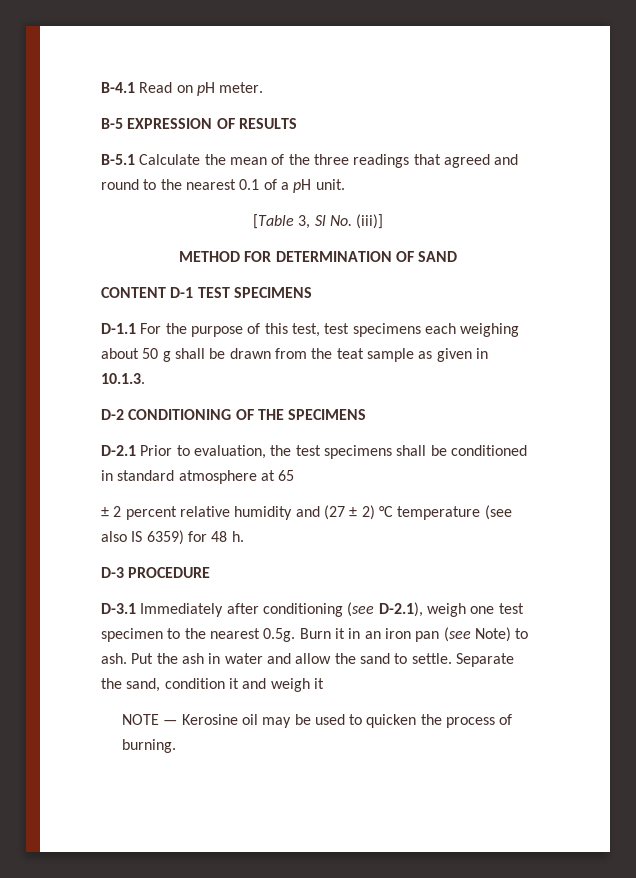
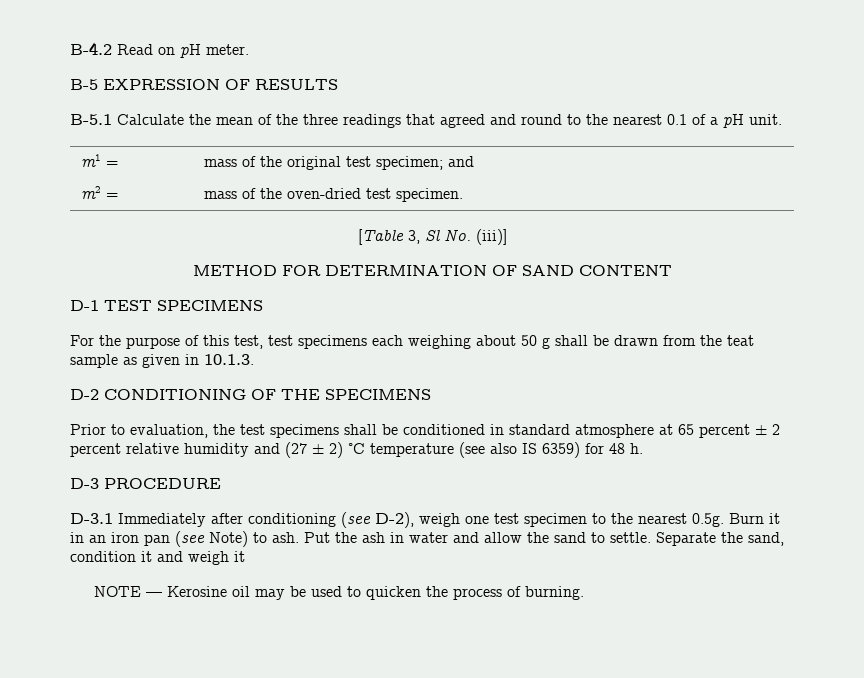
[101,82,135,93] B-4.1 -> [70,42,112,55] B-4.2
(345, 184) none -> [81,154,119,167] [204,156,475,170] [81,186,119,199] [204,188,464,202] // m1 = | mass of the original test specimen; and // m2 = | mass of the oven-dried test specimen.
[101,287,166,298] // CONTENT -> [578,265,672,276] CONTENT //
[101,323,136,334] D-1.1 -> (263, 305) none
[101,445,136,456] D-2.1 -> (431, 394) none
(295, 475) // -> [699,424,750,438] percent
[378,602,423,617] D-2.1), -> [375,512,414,528] D-2),

